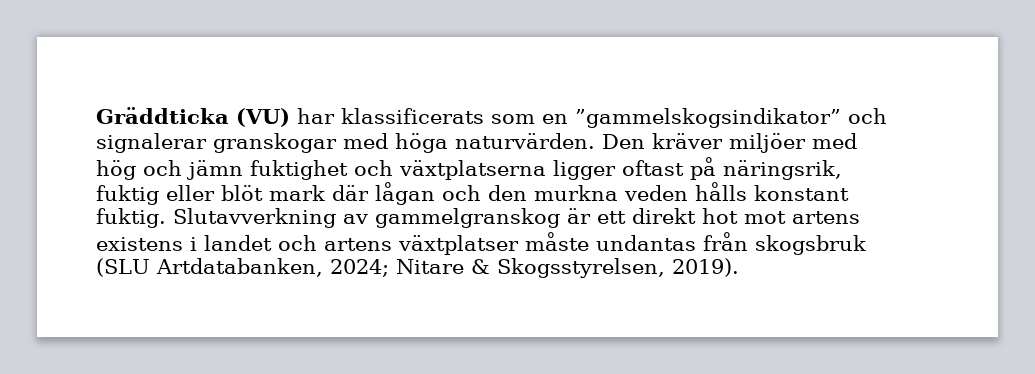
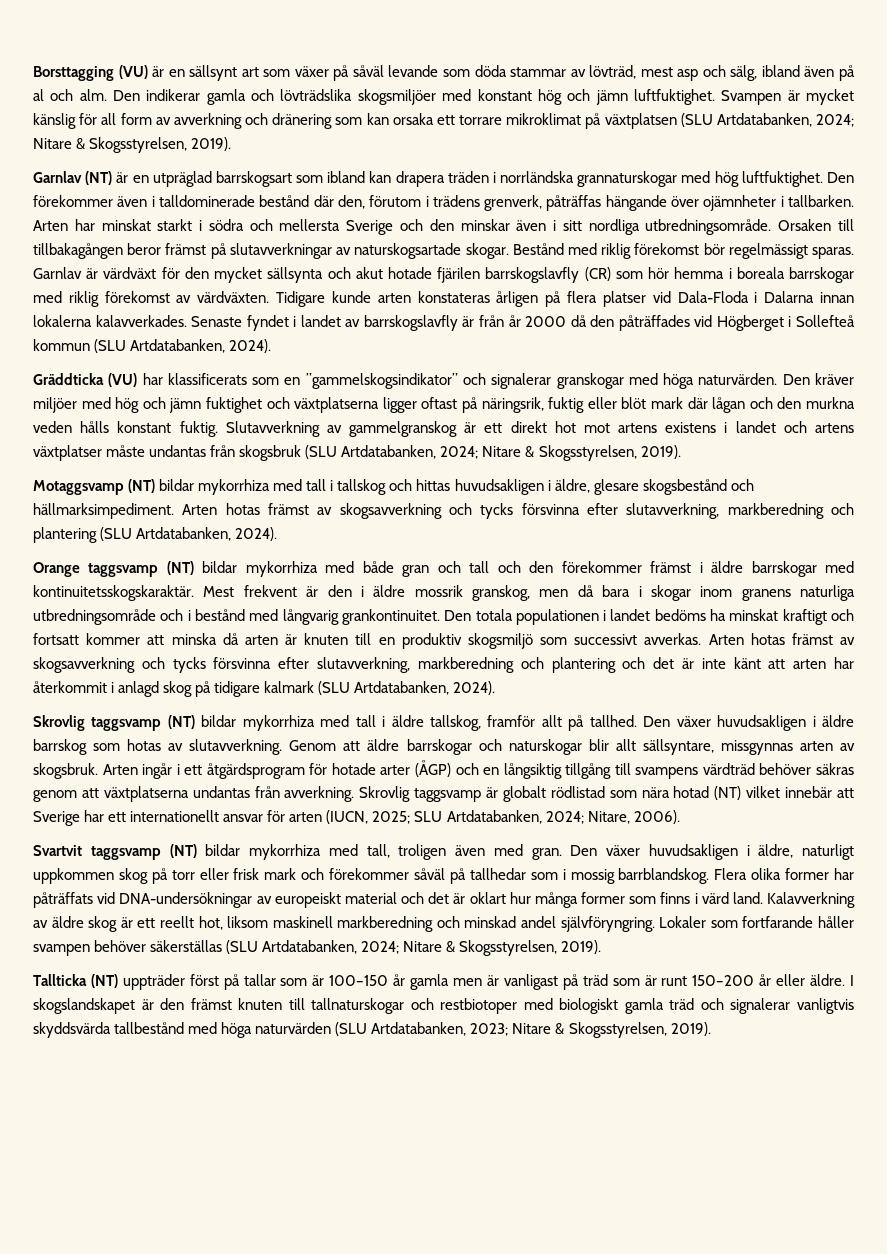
(96, 115) none -> [33,65,855,81] [33,89,855,105] [33,113,854,129] [33,137,232,153] [33,171,854,187] [33,195,854,211] [33,219,855,235] [33,243,854,259] [33,267,854,283] [33,291,855,307] [33,315,855,331] [33,339,272,353] Borsttagging (VU) är en sällsynt art som växer på såväl levande som döda stammar av lövträd, mest asp och sälg, ibland även på al och alm. Den indikerar gamla och lövträdslika skogsmiljöer med konstant hög och jämn luftfuktighet. Svampen är mycket känslig för all form av avverkning och dränering som kan orsaka ett torrare mikroklimat på växtplatsen (SLU Artdatabanken, 2024; Nitare & Skogsstyrelsen, 2019). // Garnlav (NT) är en utpräglad barrskogsart som ibland kan drapera träden i norrländska grannaturskogar med hög luftfuktighet. Den förekommer även i talldominerade bestånd där den, förutom i trädens grenverk, påträffas hängande över ojämnheter i tallbarken. Arten har minskat starkt i södra och mellersta Sverige och den minskar även i sitt nordliga utbredningsområde. Orsaken till tillbakagången beror främst på slutavverkningar av naturskogsartade skogar. Bestånd med riklig förekomst bör regelmässigt sparas. Garnlav är värdväxt för den mycket sällsynta och akut hotade fjärilen barrskogslavfly (CR) som hör hemma i boreala barrskogar med riklig förekomst av värdväxten. Tidigare kunde arten konstateras årligen på flera platser vid Dala-Floda i Dalarna innan lokalerna kalavverkades. Senaste fyndet i landet av barrskogslavfly är från år 2000 då den påträffades vid Högberget i Sollefteå kommun (SLU Artdatabanken, 2024). //
(739, 267) none -> [33,479,754,495] [33,503,854,519] [33,527,278,543] [33,561,855,577] [33,585,855,601] [33,609,854,625] [33,633,855,649] [33,657,854,673] [33,681,496,697] [33,715,855,731] [33,739,855,755] [33,760,854,779] [33,786,854,802] [33,810,680,826] [33,844,854,860] [33,868,855,884] [33,892,855,908] [33,916,855,932] [33,940,602,956] [33,974,855,990] [33,998,854,1014] [33,1022,711,1038] // Motaggsvamp (NT) bildar mykorrhiza med tall i tallskog och hittas huvudsakligen i äldre, glesare skogsbestånd och hällmarksimpediment. Arten hotas främst av skogsavverkning och tycks försvinna efter slutavverkning, markberedning och plantering (SLU Artdatabanken, 2024). // Orange taggsvamp (NT) bildar mykorrhiza med både gran och tall och den förekommer främst i äldre barrskogar med kontinuitetsskogskaraktär. Mest frekvent är den i äldre mossrik granskog, men då bara i skogar inom granens naturliga utbredningsområde och i bestånd med långvarig grankontinuitet. Den totala populationen i landet bedöms ha minskat kraftigt och fortsatt kommer att minska då arten är knuten till en produktiv skogsmiljö som successivt avverkas. Arten hotas främst av skogsavverkning och tycks försvinna efter slutavverkning, markberedning och plantering och det är inte känt att arten har återkommit i anlagd skog på tidigare kalmark (SLU Artdatabanken, 2024). // Skrovlig taggsvamp (NT) bildar mykorrhiza med tall i äldre tallskog, framför allt på tallhed. Den växer huvudsakligen i äldre barrskog som hotas av slutavverkning. Genom att äldre barrskogar och naturskogar blir allt sällsyntare, missgynnas arten av skogsbruk. Arten ingår i ett åtgärdsprogram för hotade arter (ÅGP) och en långsiktig tillgång till svampens värdträd behöver säkras genom att växtplatserna undantas från avverkning. Skrovlig taggsvamp är globalt rödlistad som nära hotad (NT) vilket innebär att Sverige har ett internationellt ansvar för arten (IUCN, 2025; SLU Artdatabanken, 2024; Nitare, 2006). // Svartvit taggsvamp (NT) bildar mykorrhiza med tall, troligen även med gran. Den växer huvudsakligen i äldre, naturligt uppkommen skog på torr eller frisk mark och förekommer såväl på tallhedar som i mossig barrblandskog. Flera olika former har påträffats vid DNA-undersökningar av europeiskt material och det är oklart hur många former som finns i värd land. Kalavverkning av äldre skog är ett reellt hot, liksom maskinell markberedning och minskad andel självföryngring. Lokaler som fortfarande håller svampen behöver säkerställas (SLU Artdatabanken, 2024; Nitare & Skogsstyrelsen, 2019). // Tallticka (NT) uppträder först på tallar som är 100–150 år gamla men är vanligast på träd som är runt 150–200 år eller äldre. I skogslandskapet är den främst knuten till tallnaturskogar och restbiotoper med biologiskt gamla träd och signalerar vanligtvis skyddsvärda tallbestånd med höga naturvärden (SLU Artdatabanken, 2023; Nitare & Skogsstyrelsen, 2019).

